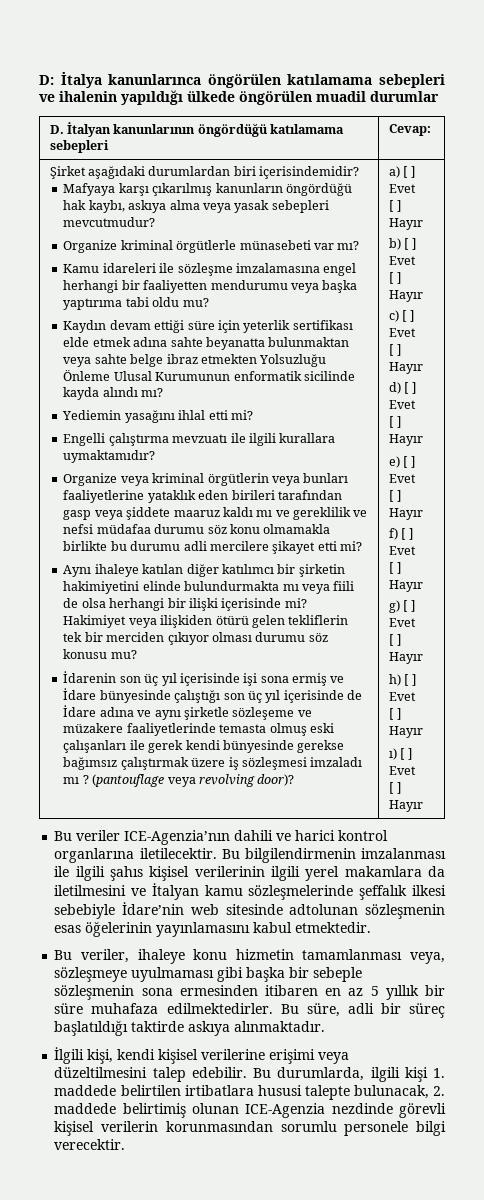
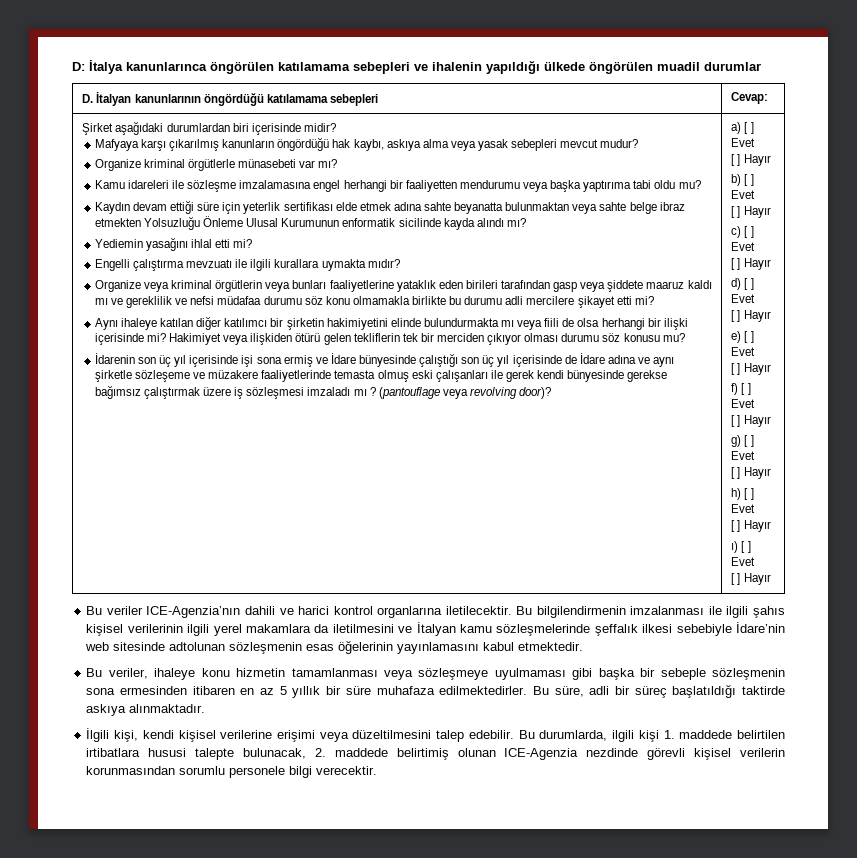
[259,166,360,179] içerisindemidir? -> [251,123,336,135] içerisinde midir?
[63,217,156,227] mevcutmudur? -> [560,139,639,148] mevcut mudur?
[63,450,156,463] uymaktamıdır? -> [321,259,400,271] uymakta mıdır?
[410,952,446,964] veya, -> [383,670,413,680] veya

